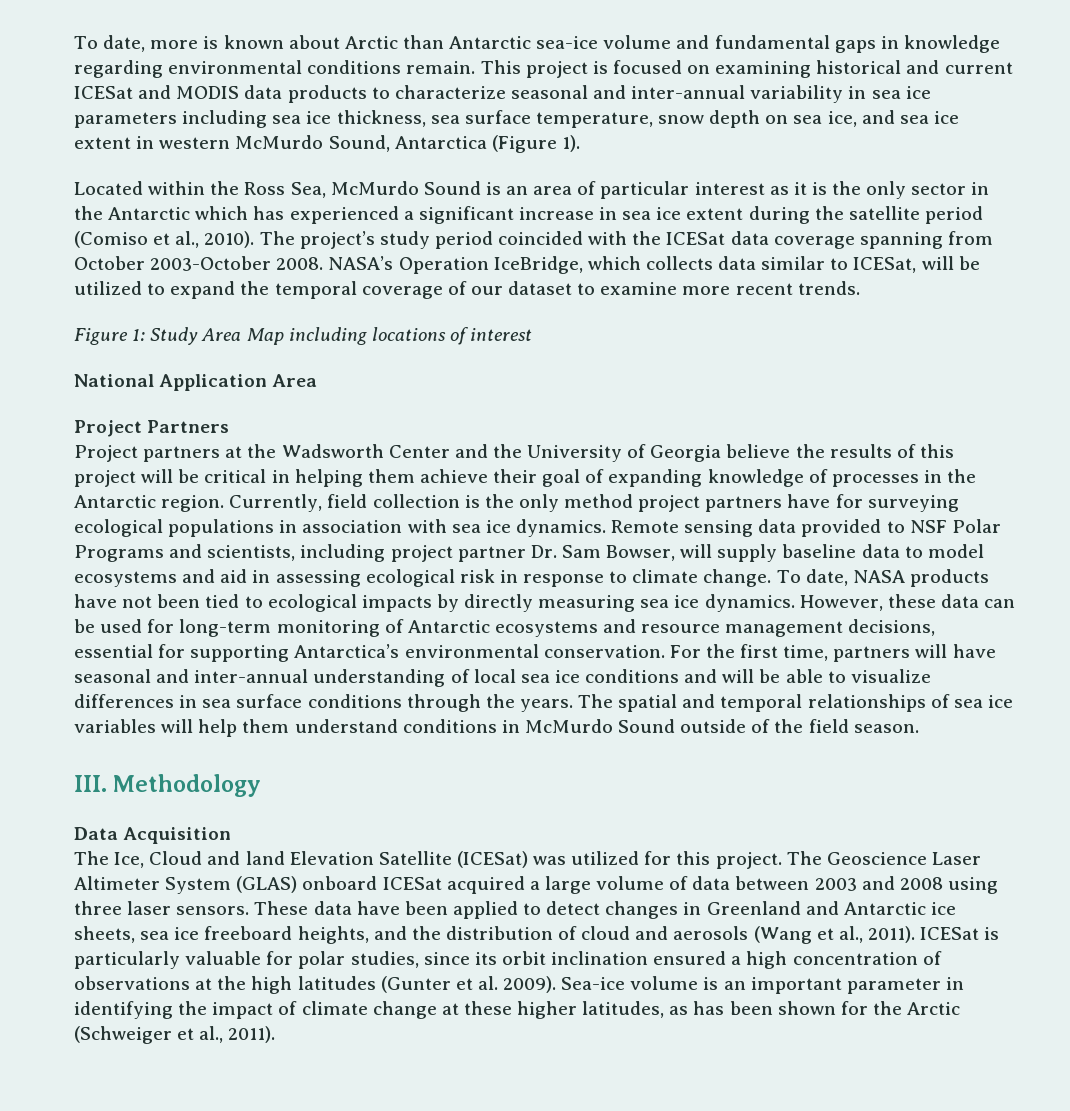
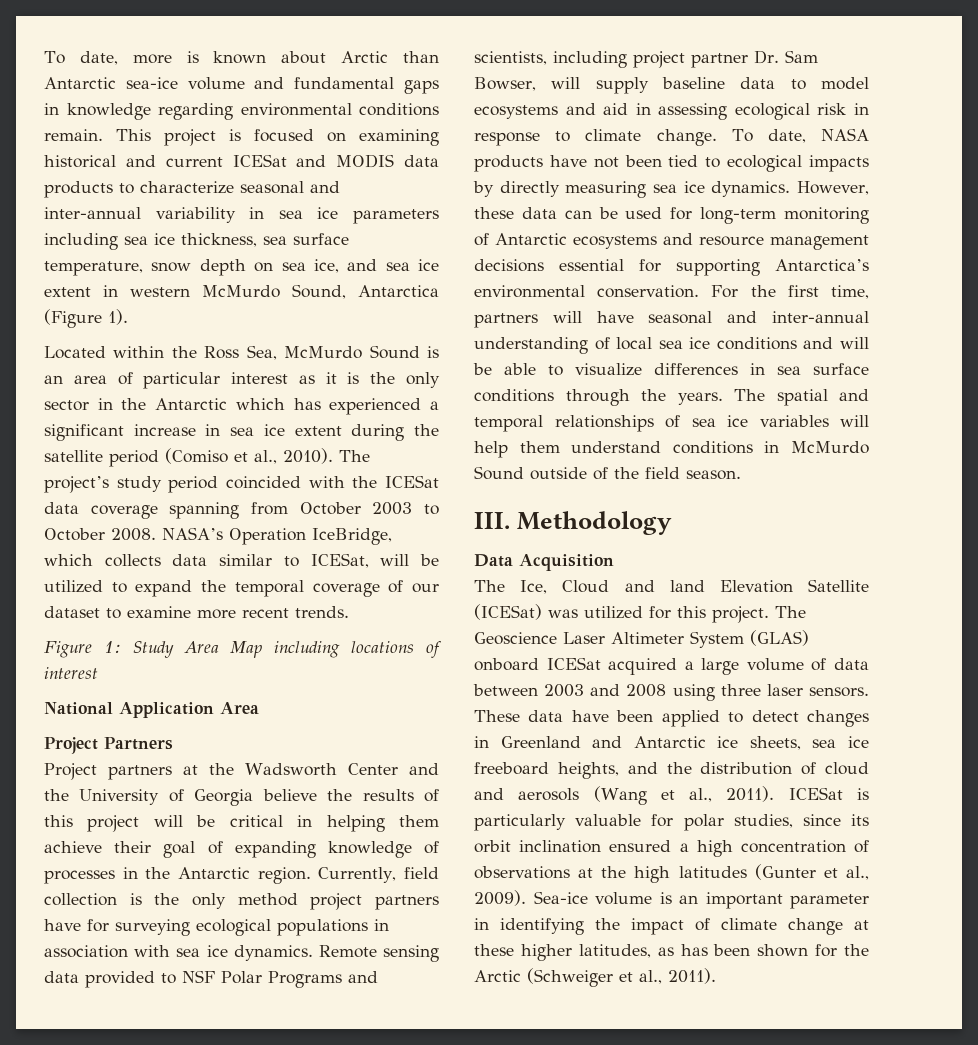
[150,256,272,271] 2003-October -> [372,502,439,515] [44,528,105,541] 2003 to October
[848,619,936,636] decisions, -> [474,259,544,272] decisions
[477,976,498,990] al. -> [846,866,869,880] al.,

